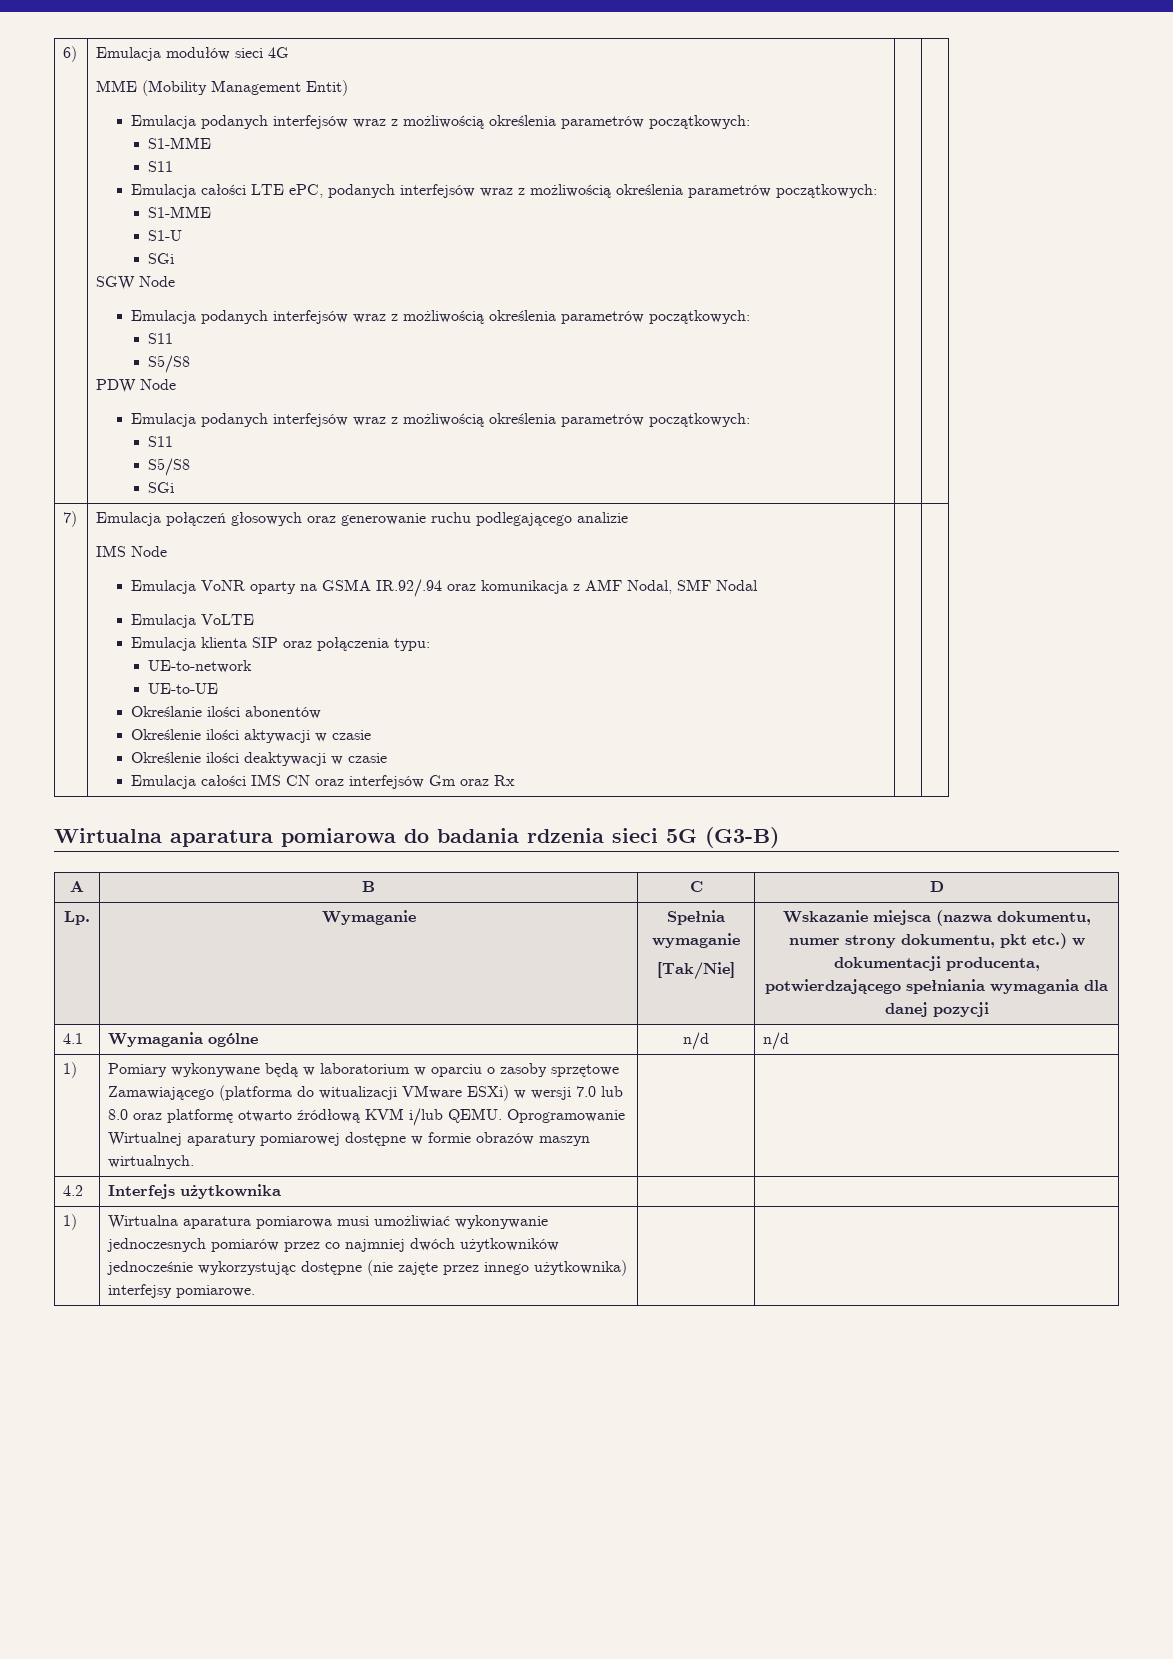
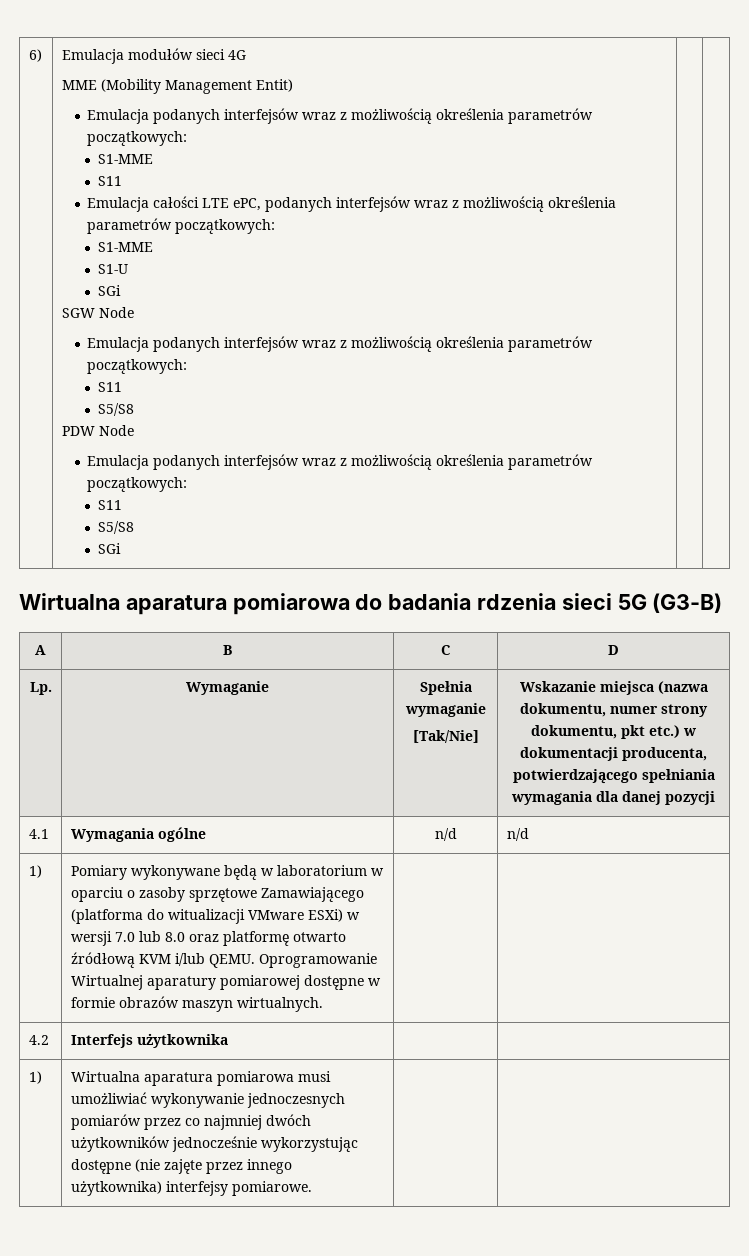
[63,511,78,527] [96,512,629,526] [96,545,168,557] [131,579,759,597] [131,614,255,628] [131,637,431,651] [148,660,253,673] [148,683,219,694] [131,706,322,719] [131,729,372,743] [131,752,388,766] [131,774,516,789] // 7) | Emulacja połączeń głosowych oraz generowanie ruchu podlegającego analizie // IMS Node // Emulacja VoNR oparty na GSMA IR.92/.94 oraz komunikacja z AMF Nodal, SMF Nodal // Emulacja VoLTE // Emulacja klienta SIP oraz połączenia typu: // UE-to-network // UE-to-UE // Określanie ilości abonentów // Określenie ilości aktywacji w czasie // Określenie ilości deaktywacji w czasie // Emulacja całości IMS CN oraz interfejsów Gm oraz Rx | | -> (121, 548) none

